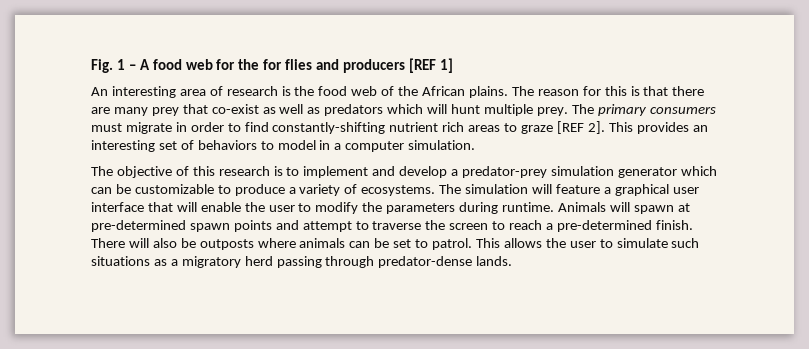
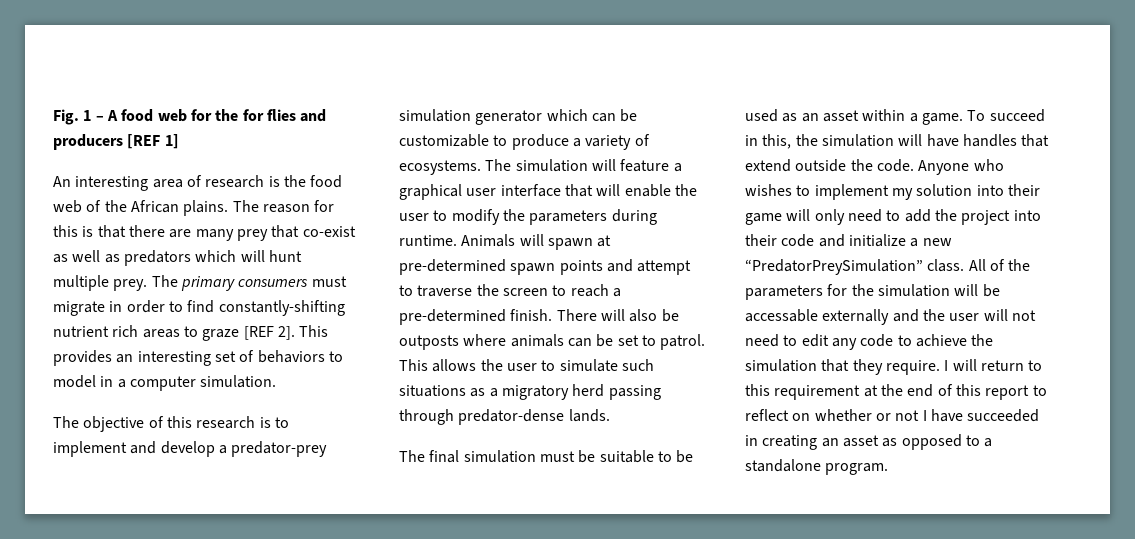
(513, 261) none -> [399,450,694,463] [745,109,1045,125] [745,134,1050,149] [745,159,1004,175] [745,184,1040,200] [745,209,1041,225] [745,234,952,247] [745,259,1031,275] [745,284,1000,300] [745,309,1036,325] [745,334,994,350] [745,359,1043,375] [745,384,1047,400] [745,409,1040,422] [745,434,993,450] [745,459,889,475] // The final simulation must be suitable to be used as an asset within a game. To succeed in this, the simulation will have handles that extend outside the code. Anyone who wishes to implement my solution into their game will only need to add the project into their code and initialize a new “PredatorPreySimulation” class. All of the parameters for the simulation will be accessable externally and the user will not need to edit any code to achieve the simulation that they require. I will return to this requirement at the end of this report to reflect on whether or not I have succeeded in creating an asset as opposed to a standalone program.

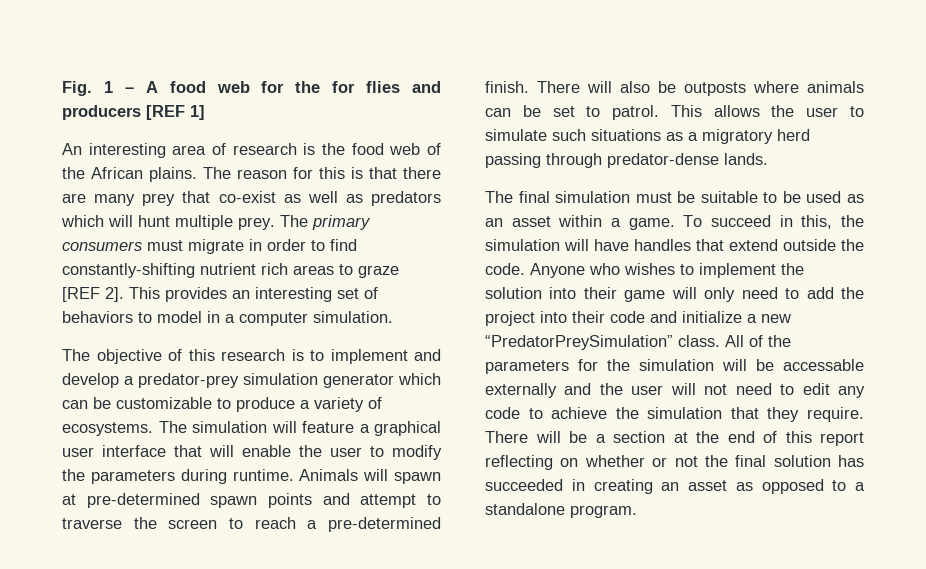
[891,188,913,200] my -> [781,263,804,275] the
[944,359,1043,371] [745,384,861,400] I will return to this requirement -> [485,431,665,443] There will be a section
[1032,385,1047,396] [745,409,789,421] to reflect -> [485,455,553,470] reflecting
[922,409,963,422] I have -> [704,455,864,467] the final solution has

